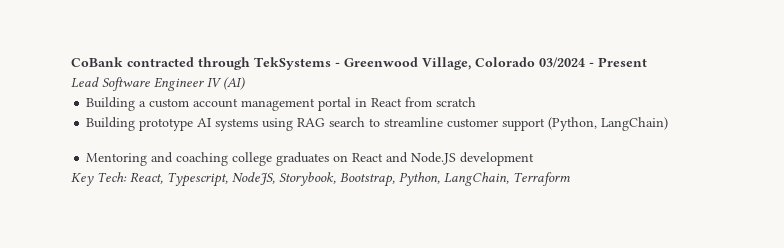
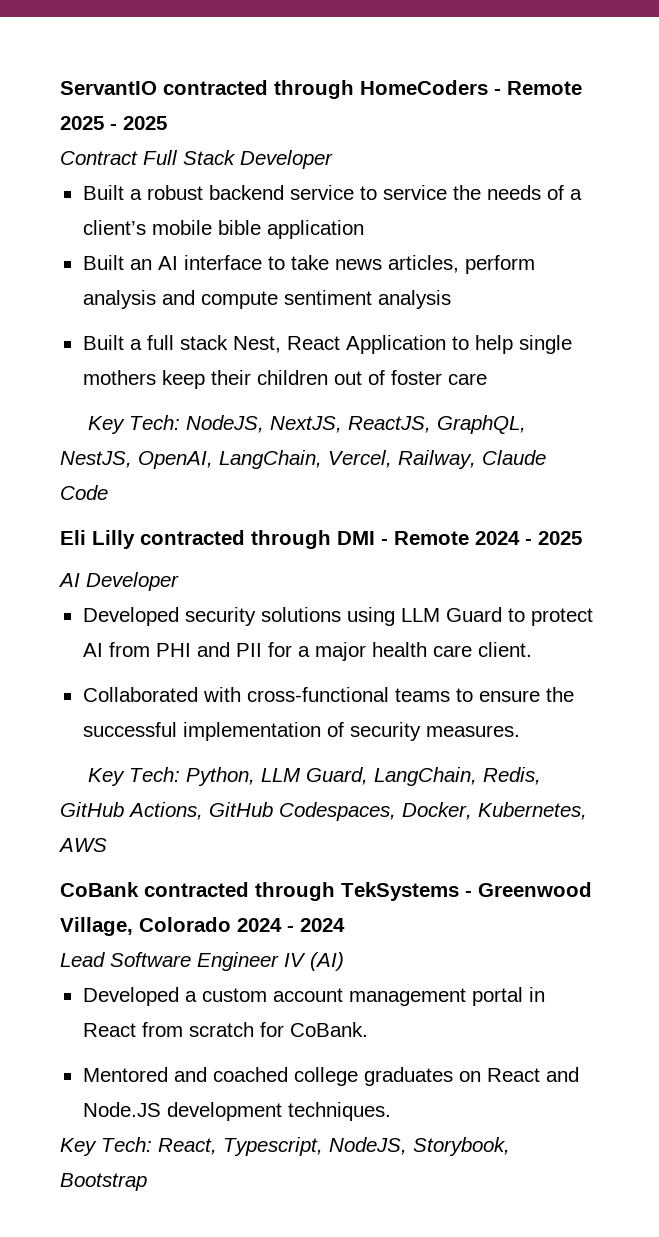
(71, 62) none -> [60,80,582,99] [60,116,167,130] [60,150,333,169] [82,185,582,200] [82,220,364,239] [82,255,535,274] [82,290,451,309] [82,335,572,354] [82,370,487,389] [87,415,526,434] [60,450,546,469] [60,485,108,500] [60,530,582,549] [58,572,179,591] [82,607,593,626] [82,642,532,661] [82,687,574,702] [82,722,520,741] [87,767,541,786] [60,802,587,821] [58,838,107,852] ServantIO contracted through HomeCoders - Remote 2025 - 2025 // Contract Full Stack Developer // Built a robust backend service to service the needs of a client’s mobile bible application // Built an AI interface to take news articles, perform analysis and compute sentiment analysis // Built a full stack Nest, React Application to help single mothers keep their children out of foster care // Key Tech: NodeJS, NextJS, ReactJS, GraphQL, NestJS, OpenAI, LangChain, Vercel, Railway, Claude Code // Eli Lilly contracted through DMI - Remote 2024 - 2025 // AI Developer // Developed security solutions using LLM Guard to protect AI from PHI and PII for a major health care client. // Collaborated with cross-functional teams to ensure the successful implementation of security measures. // Key Tech: Python, LLM Guard, LangChain, Redis, GitHub Actions, GitHub Codespaces, Docker, Kubernetes, AWS //
[539,57,647,68] 03/2024 - Present -> [237,918,345,932] 2024 - 2024
[86,97,136,111] Building -> [82,987,179,1006] Developed
[86,117,669,131] [86,152,229,166] // Building prototype AI systems using RAG search to streamline customer support (Python, LangChain) // Mentoring and coaching -> [259,1022,368,1037] [82,1067,288,1082] for CoBank. // Mentored and coached
(535, 159) none -> [287,1102,391,1121] techniques.
[340,172,570,187] Bootstrap, Python, LangChain, Terraform -> [60,1173,147,1191] Bootstrap

